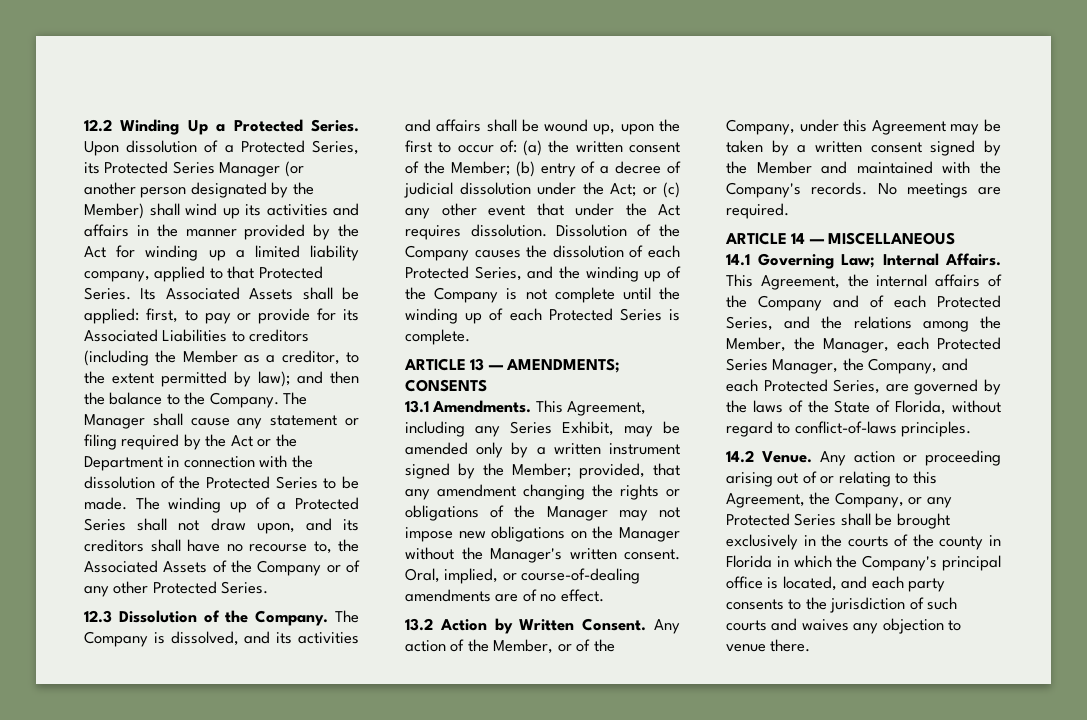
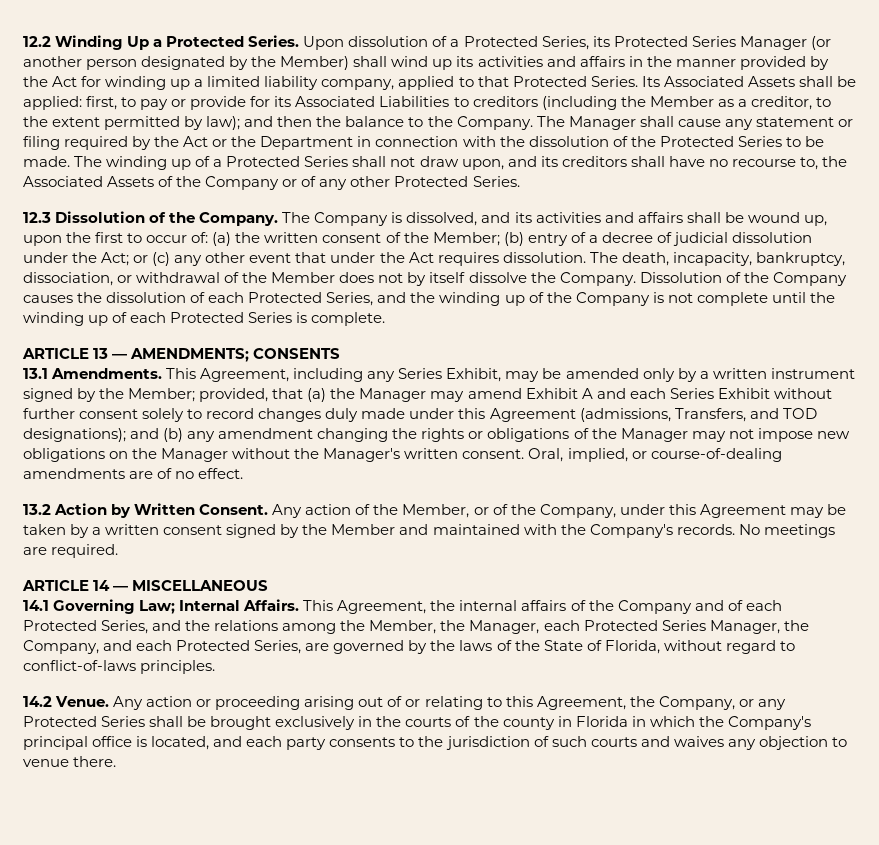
(547, 230) none -> [589,252,845,266] [23,272,636,286] The death, incapacity, bankruptcy, dissociation, or withdrawal of the Member does not by itself dissolve the Company.
(680, 469) none -> [307,388,832,402] [23,408,817,422] [23,428,184,442] (a) the Manager may amend Exhibit A and each Series Exhibit without further consent solely to record changes duly made under this Agreement (admissions, Transfers, and TOD designations); and (b)

